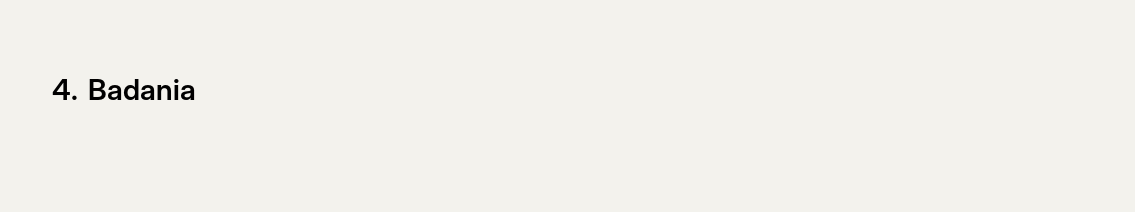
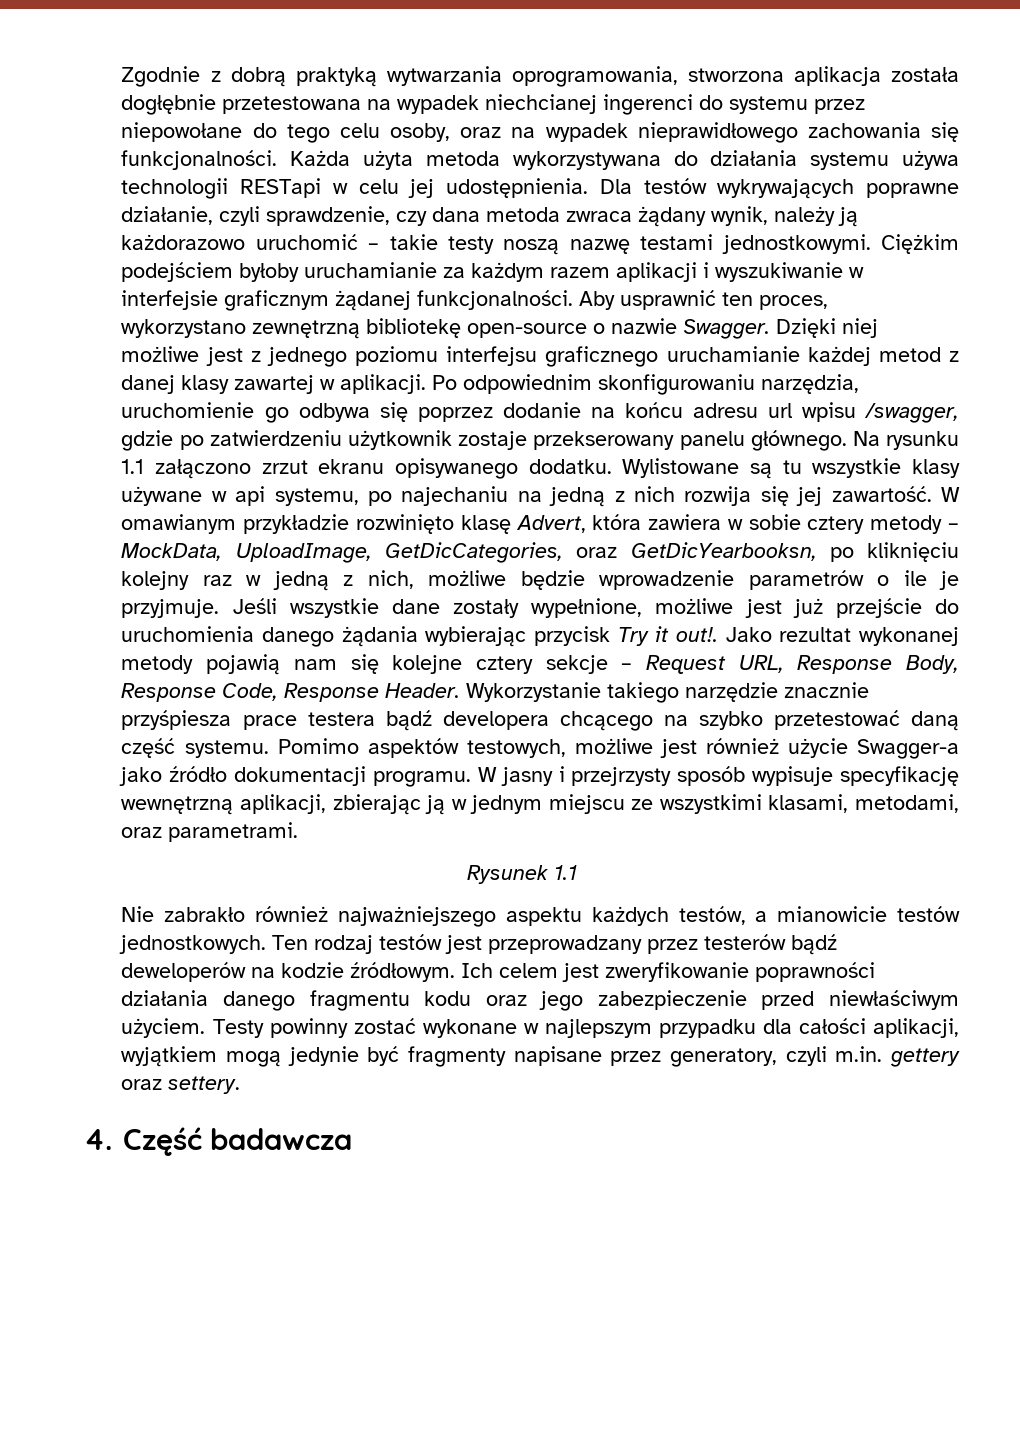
[52,79,197,100] 4. Badania -> [121,66,959,87] [121,94,866,115] [121,122,960,143] [121,150,959,170] [121,178,959,199] [121,206,859,227] [121,234,960,255] [121,262,865,282] [121,290,829,311] [121,318,879,339] [121,346,960,367] [121,374,860,395] [121,402,959,423] [121,430,959,451] [121,458,961,479] [121,486,961,507] [121,514,959,534] [121,542,959,563] [121,570,960,591] [121,598,960,618] [121,626,960,647] [121,654,959,675] [121,682,870,703] [121,710,959,731] [121,738,959,759] [119,766,959,787] [121,794,959,815] [121,822,299,842] [466,865,577,884] [121,906,961,927] [119,934,838,955] [121,962,876,982] [121,990,959,1011] [121,1018,959,1038] [121,1046,961,1067] [121,1076,241,1094] [84,1127,352,1156] Zgodnie z dobrą praktyką wytwarzania oprogramowania, stworzona aplikacja została dogłębnie przetestowana na wypadek niechcianej ingerenci do systemu przez niepowołane do tego celu osoby, oraz na wypadek nieprawidłowego zachowania się funkcjonalności. Każda użyta metoda wykorzystywana do działania systemu używa technologii RESTapi w celu jej udostępnienia. Dla testów wykrywających poprawne działanie, czyli sprawdzenie, czy dana metoda zwraca żądany wynik, należy ją każdorazowo uruchomić – takie testy noszą nazwę testami jednostkowymi. Ciężkim podejściem byłoby uruchamianie za każdym razem aplikacji i wyszukiwanie w interfejsie graficznym żądanej funkcjonalności. Aby usprawnić ten proces, wykorzystano zewnętrzną bibliotekę open-source o nazwie Swagger. Dzięki niej możliwe jest z jednego poziomu interfejsu graficznego uruchamianie każdej metod z danej klasy zawartej w aplikacji. Po odpowiednim skonfigurowaniu narzędzia, uruchomienie go odbywa się poprzez dodanie na końcu adresu url wpisu /swagger, gdzie po zatwierdzeniu użytkownik zostaje przekserowany panelu głównego. Na rysunku 1.1 załączono zrzut ekranu opisywanego dodatku. Wylistowane są tu wszystkie klasy używane w api systemu, po najechaniu na jedną z nich rozwija się jej zawartość. W omawianym przykładzie rozwinięto klasę Advert, która zawiera w sobie cztery metody – MockData, UploadImage, GetDicCategories, oraz GetDicYearbooksn, po kliknięciu kolejny raz w jedną z nich, możliwe będzie wprowadzenie parametrów o ile je przyjmuje. Jeśli wszystkie dane zostały wypełnione, możliwe jest już przejście do uruchomienia danego żądania wybierając przycisk Try it out!. Jako rezultat wykonanej metody pojawią nam się kolejne cztery sekcje – Request URL, Response Body, Response Code, Response Header. Wykorzystanie takiego narzędzie znacznie przyśpiesza prace testera bądź developera chcącego na szybko przetestować daną część systemu. Pomimo aspektów testowych, możliwe jest również użycie Swagger-a jako źródło dokumentacji programu. W jasny i przejrzysty sposób wypisuje specyfikację wewnętrzną aplikacji, zbierając ją w jednym miejscu ze wszystkimi klasami, metodami, oraz parametrami. // Rysunek 1.1 // Nie zabrakło również najważniejszego aspektu każdych testów, a mianowicie testów jednostkowych. Ten rodzaj testów jest przeprowadzany przez testerów bądź deweloperów na kodzie źródłowym. Ich celem jest zweryfikowanie poprawności działania danego fragmentu kodu oraz jego zabezpieczenie przed niewłaściwym użyciem. Testy powinny zostać wykonane w najlepszym przypadku dla całości aplikacji, wyjątkiem mogą jedynie być fragmenty napisane przez generatory, czyli m.in. gettery oraz settery. // 4. Część badawcza

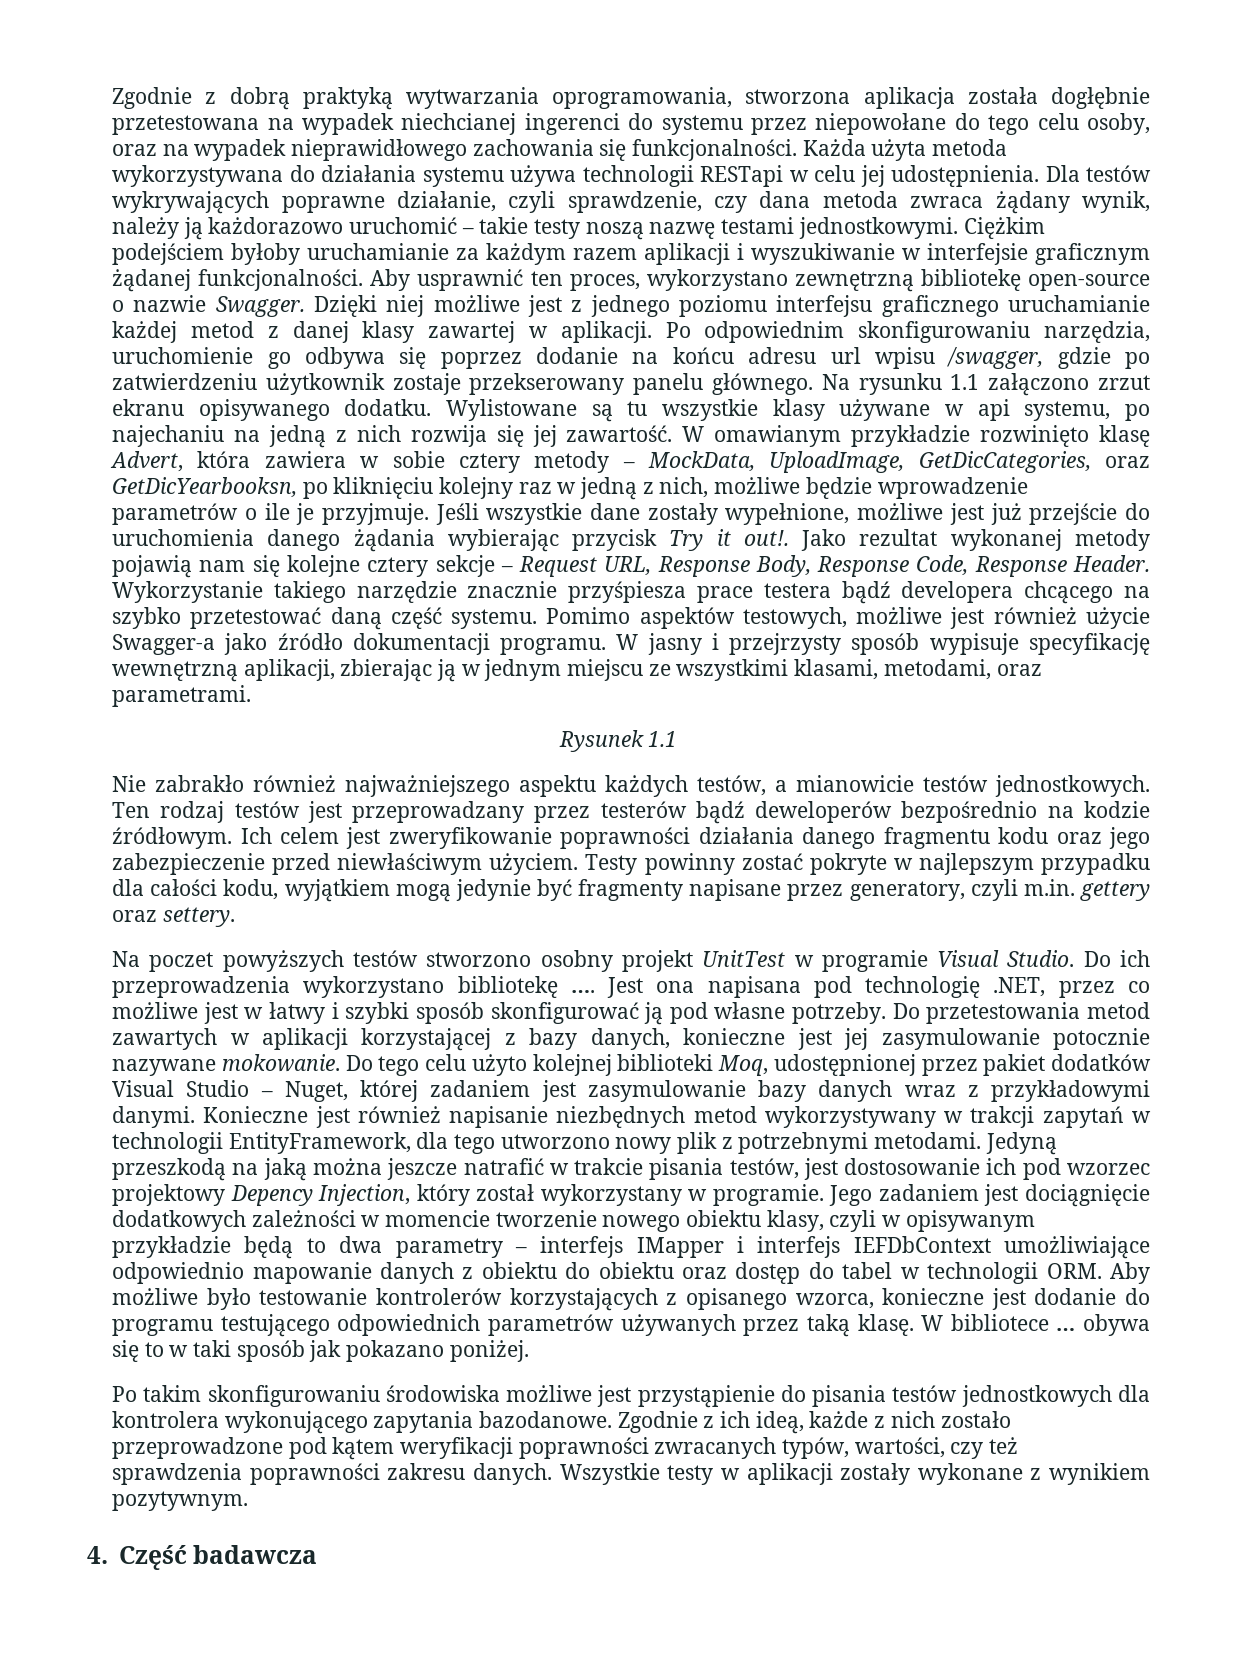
(247, 972) none -> [901,801,1038,823] bezpośrednio
[422,1019,517,1038] wykonane -> [809,853,887,875] pokryte
[873,1018,959,1038] aplikacji, -> [223,879,279,900] kodu,
(241, 1085) none -> [112,950,1150,972] [112,976,1150,998] [112,1002,1150,1025] [112,1028,1150,1051] [112,1054,1152,1076] [112,1080,1150,1102] [112,1106,1151,1128] [112,1132,1057,1155] [112,1158,1150,1181] [112,1184,1150,1207] [112,1210,1035,1232] [112,1236,1150,1259] [112,1262,1151,1284] [112,1288,1150,1311] [112,1314,1150,1337] [112,1340,529,1362] [112,1385,1150,1408] [112,1411,1011,1434] [112,1437,1019,1460] [112,1463,1150,1485] [112,1491,249,1511] // Na poczet powyższych testów stworzono osobny projekt UnitTest w programie Visual Studio. Do ich przeprowadzenia wykorzystano bibliotekę …. Jest ona napisana pod technologię .NET, przez co możliwe jest w łatwy i szybki sposób skonfigurować ją pod własne potrzeby. Do przetestowania metod zawartych w aplikacji korzystającej z bazy danych, konieczne jest jej zasymulowanie potocznie nazywane mokowanie. Do tego celu użyto kolejnej biblioteki Moq, udostępnionej przez pakiet dodatków Visual Studio – Nuget, której zadaniem jest zasymulowanie bazy danych wraz z przykładowymi danymi. Konieczne jest również napisanie niezbędnych metod wykorzystywany w trakcji zapytań w technologii EntityFramework, dla tego utworzono nowy plik z potrzebnymi metodami. Jedyną przeszkodą na jaką można jeszcze natrafić w trakcie pisania testów, jest dostosowanie ich pod wzorzec projektowy Depency Injection, który został wykorzystany w programie. Jego zadaniem jest dociągnięcie dodatkowych zależności w momencie tworzenie nowego obiektu klasy, czyli w opisywanym przykładzie będą to dwa parametry – interfejs IMapper i interfejs IEFDbContext umożliwiające odpowiednio mapowanie danych z obiektu do obiektu oraz dostęp do tabel w technologii ORM. Aby możliwe było testowanie kontrolerów korzystających z opisanego wzorca, konieczne jest dodanie do programu testującego odpowiednich parametrów używanych przez taką klasę. W bibliotece … obywa się to w taki sposób jak pokazano poniżej. // Po takim skonfigurowaniu środowiska możliwe jest przystąpienie do pisania testów jednostkowych dla kontrolera wykonującego zapytania bazodanowe. Zgodnie z ich ideą, każde z nich zostało przeprowadzone pod kątem weryfikacji poprawności zwracanych typów, wartości, czy też sprawdzenia poprawności zakresu danych. Wszystkie testy w aplikacji zostały wykonane z wynikiem pozytywnym.

